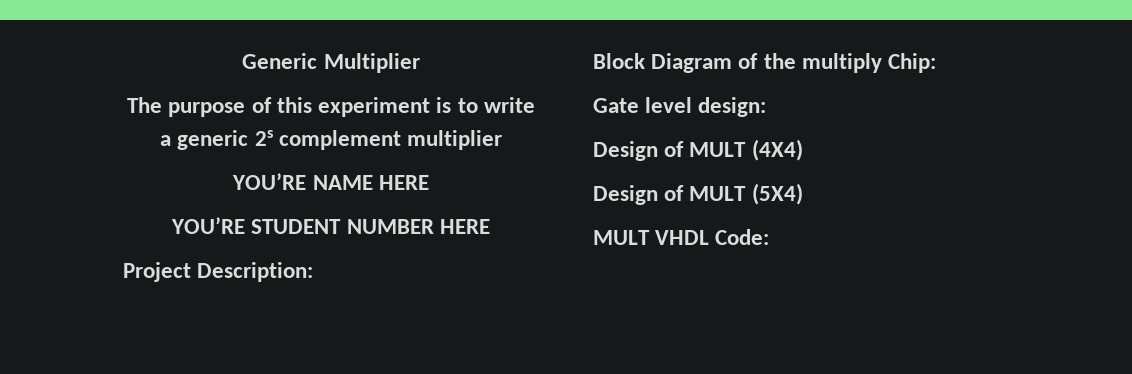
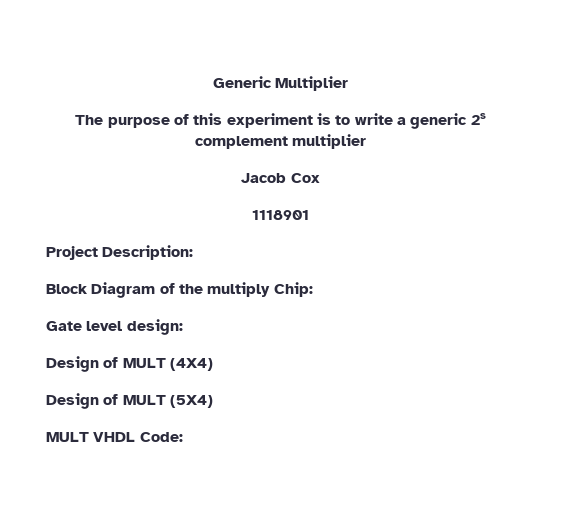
[232,173,429,190] [171,217,490,234] YOU’RE NAME HERE // YOU’RE STUDENT NUMBER HERE -> [241,173,320,183] [252,210,309,220] Jacob Cox // 1118901

